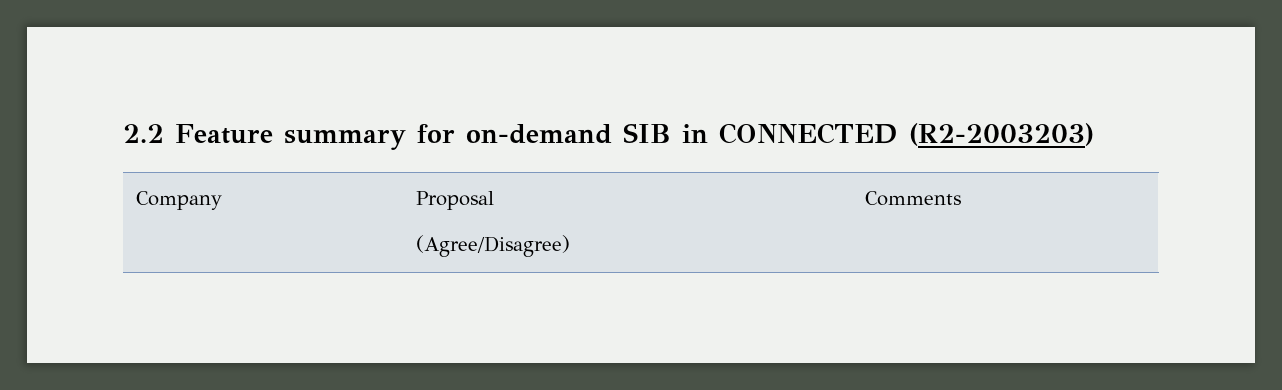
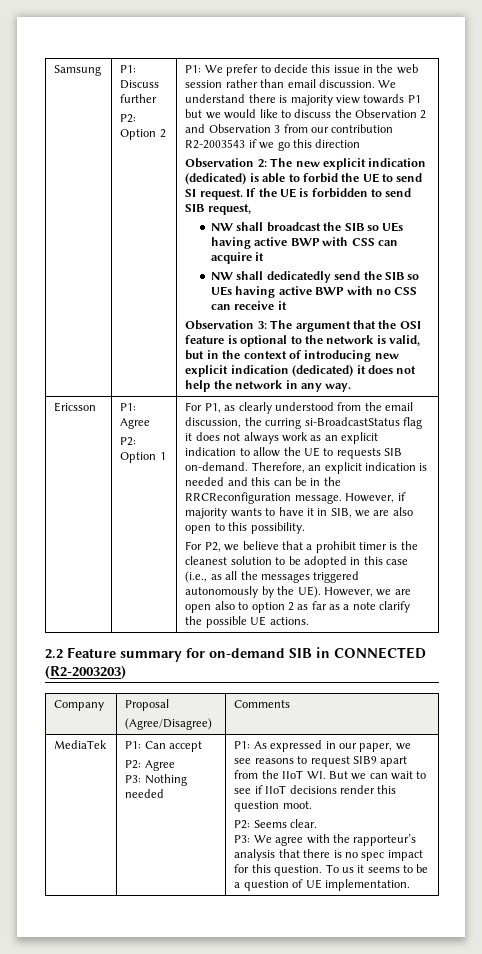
(123, 133) none -> [54,65,102,76] [120,65,137,73] [120,80,160,89] [120,94,158,103] [120,114,137,123] [120,129,166,140] [185,64,418,76] [185,79,397,88] [185,94,421,106] [185,109,427,119] [185,124,394,133] [185,139,361,151] [185,158,427,170] [185,173,423,185] [185,188,412,200] [185,204,251,215] [211,222,404,232] [211,237,398,249] [211,252,265,264] [211,271,420,283] [211,286,418,298] [211,301,287,310] [185,320,421,332] [185,335,421,347] [185,350,399,362] [185,365,417,377] [185,380,352,392] [54,402,97,412] [120,403,137,411] [120,418,151,429] [120,437,137,446] [120,452,166,463] [185,402,414,414] [185,417,422,429] [185,432,379,444] [185,447,403,459] [185,462,428,474] [185,477,341,486] [185,492,406,504] [185,507,413,519] [185,522,305,534] [185,541,418,553] [185,556,409,568] [185,571,360,583] [185,586,411,598] [185,601,411,613] [185,616,309,628] Samsung | P1: Discuss further // P2: Option 2 | P1: We prefer to decide this issue in the web session rather than email discussion. We understand there is majority view towards P1 but we would like to discuss the Observation 2 and Observation 3 from our contribution R2-2003543 if we go this direction // Observation 2: The new explicit indication (dedicated) is able to forbid the UE to send SI request. If the UE is forbidden to send SIB request, // NW shall broadcast the SIB so UEs having active BWP with CSS can acquire it // NW shall dedicatedly send the SIB so UEs having active BWP with no CSS can receive it // Observation 3: The argument that the OSI feature is optional to the network is valid, but in the context of introducing new explicit indication (dedicated) it does not help the network in any way. // Ericsson | P1: Agree // P2: Option 1 | For P1, as clearly understood from the email discussion, the curring si-BroadcastStatus flag it does not always work as an explicit indication to allow the UE to requests SIB on-demand. Therefore, an explicit indication is needed and this can be in the RRCReconfiguration message. However, if majority wants to have it in SIB, we are also open to this possibility. // For P2, we believe that a prohibit timer is the cleanest solution to be adopted in this case (i.e., as all the messages triggered autonomously by the UE). However, we are open also to option 2 as far as a note clarify the possible UE actions. //
(962, 198) none -> [54,740,108,749] [125,741,203,752] [125,760,175,771] [125,774,187,786] [125,789,165,798] [234,740,411,752] [234,756,408,767] [234,770,427,780] [234,785,397,794] [234,801,312,812] [234,819,318,829] [234,834,417,846] [234,849,423,861] [234,864,429,876] [234,879,410,891] // MediaTek | P1: Can accept // P2: Agree // P3: Nothing needed | P1: As expressed in our paper, we see reasons to request SIB9 apart from the IIoT WI. But we can wait to see if IIoT decisions render this question moot. // P2: Seems clear. // P3: We agree with the rapporteur’s analysis that there is no spec impact for this question. To us it seems to be a question of UE implementation.

